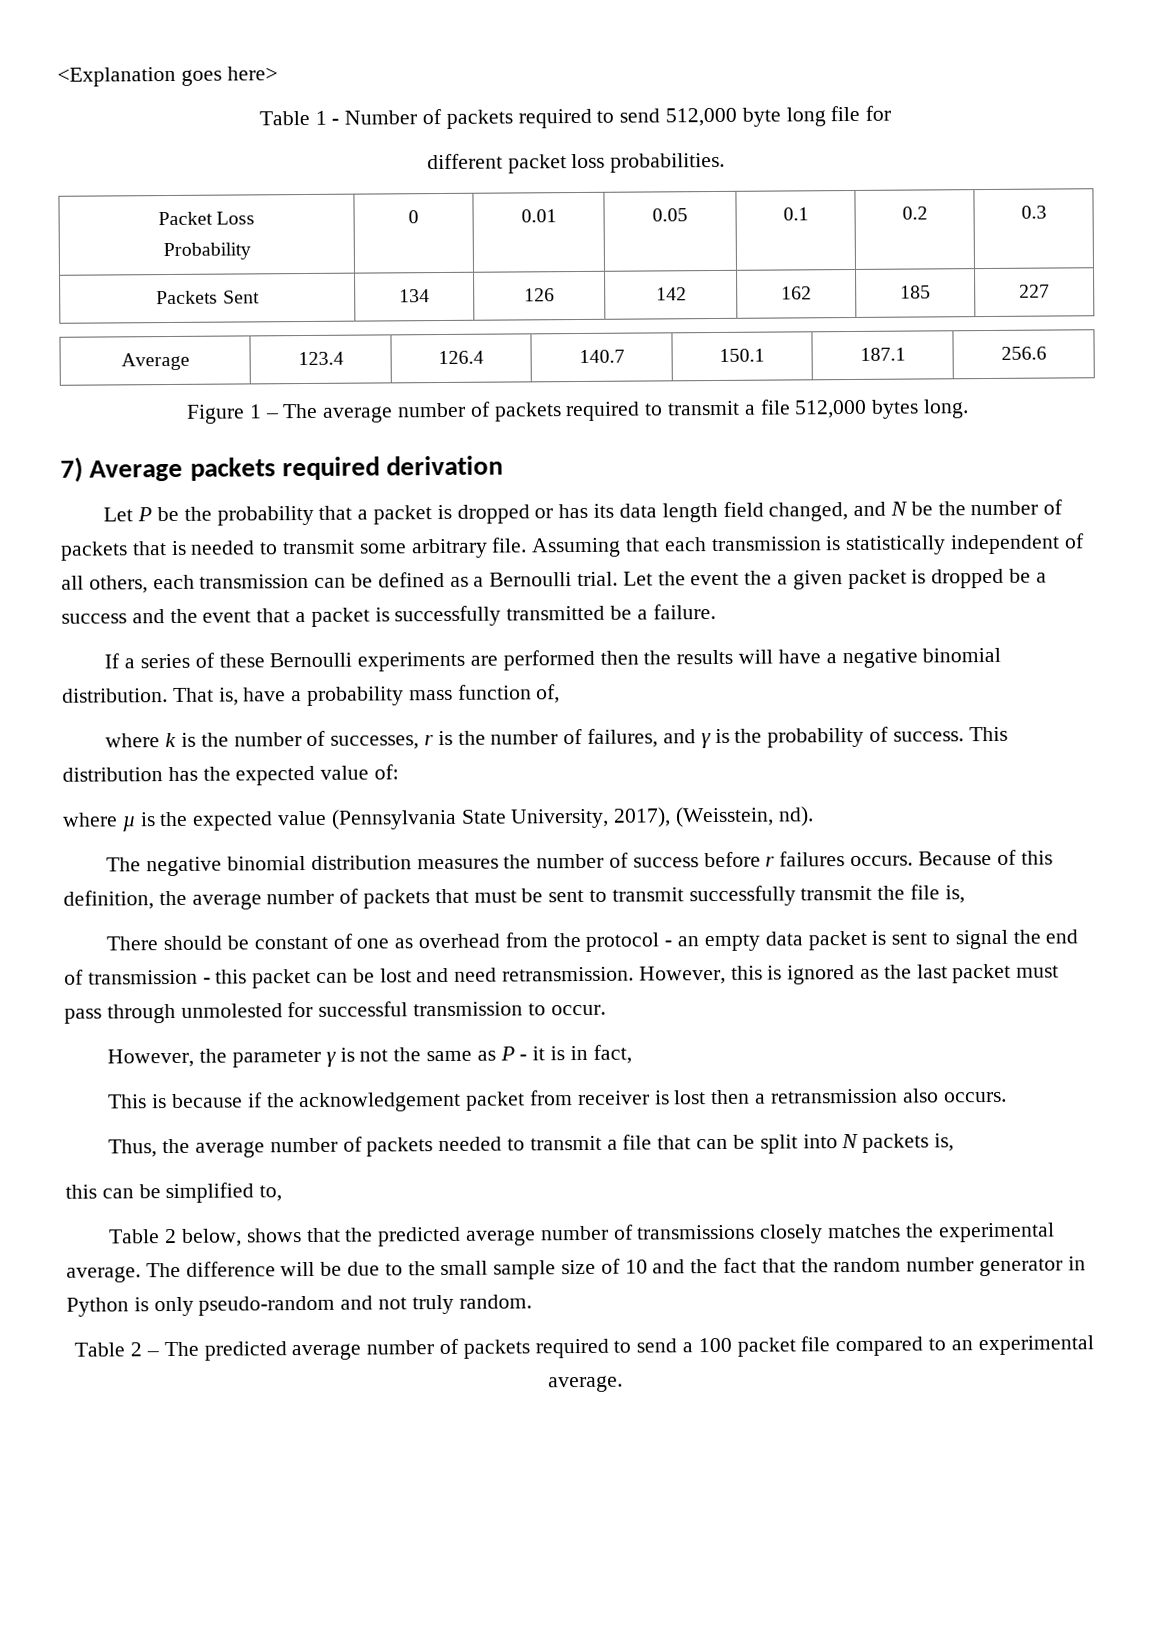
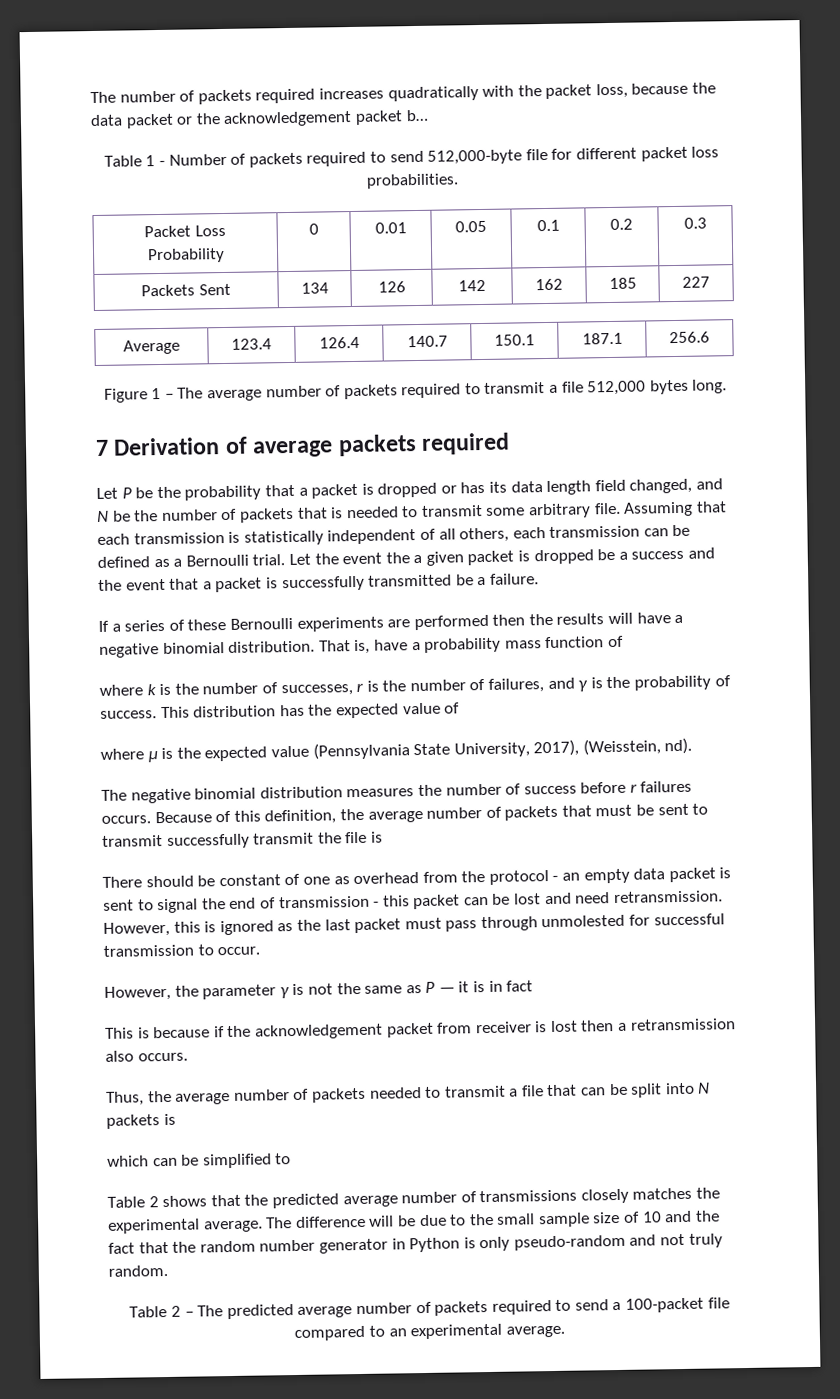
[57,66,278,87] <Explanation goes here> -> [90,82,717,105] [90,109,429,129] The number of packets required increases quadratically with the packet loss, because the data packet or the acknowledgement packet b…
[665,107,826,127] 512,000 byte long -> [427,149,523,165] 512,000-byte
(892, 113) // -> (573, 154) none
[60,455,504,483] 7) Average packets required derivation -> [95,432,511,458] 7 Derivation of average packets required
[536,684,561,704] of, -> [607,635,624,648] of
[374,764,400,780] of: -> [444,702,461,714] of
[944,885,965,904] is, -> [370,831,383,843] is
[519,1054,528,1061] - -> [438,987,455,993] —
[592,1044,632,1064] fact, -> [506,980,534,992] fact
[933,1133,954,1152] [65,1184,97,1199] is, // this -> [163,1113,176,1126] [107,1155,149,1167] is // which
[259,1185,283,1202] [109,1228,243,1247] to, // Table 2 below, -> [275,1153,292,1165] [107,1196,159,1208] to // Table 2
[697,1337,796,1357] 100 packet -> [625,1297,705,1313] 100-packet

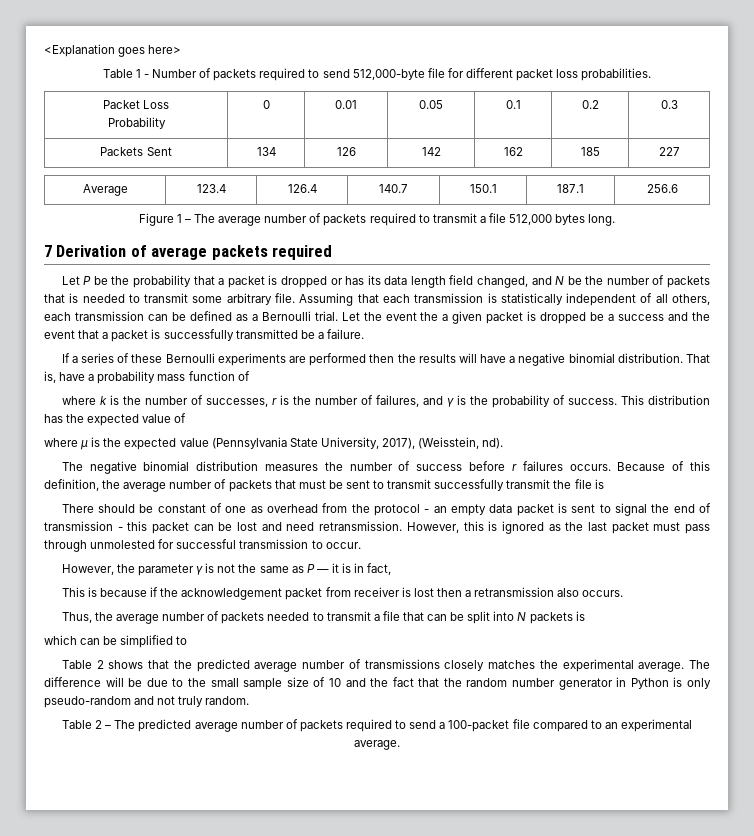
[90,82,717,105] [90,109,429,129] The number of packets required increases quadratically with the packet loss, because the data packet or the acknowledgement packet b… -> [44,44,182,57] <Explanation goes here>
[506,980,534,992] fact -> [367,563,392,575] fact,

